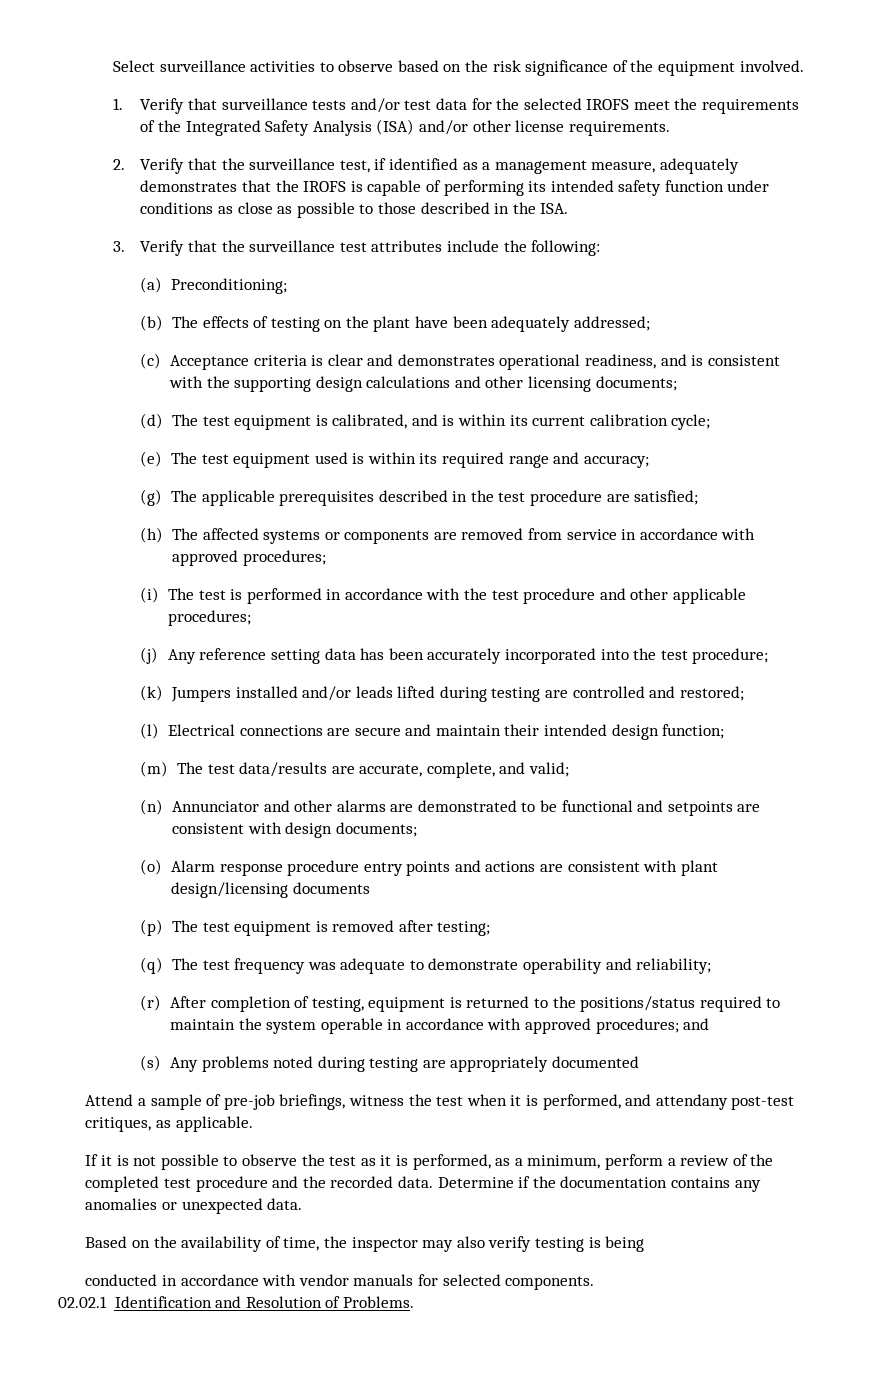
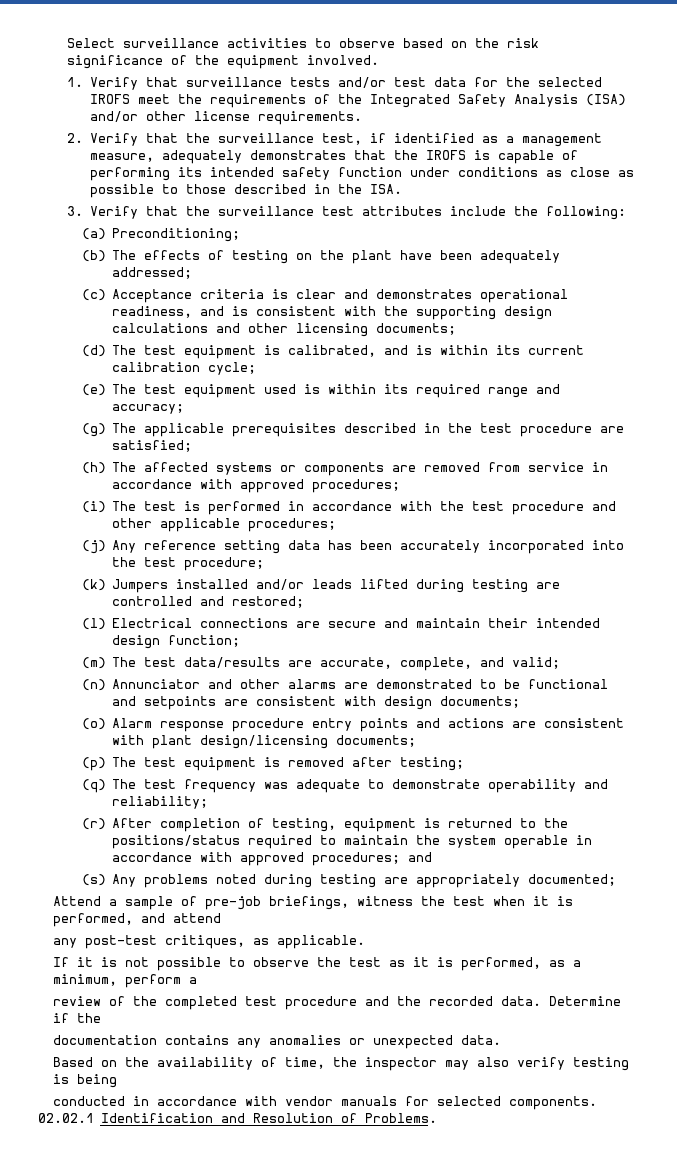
[292,882,370,894] documents -> [336,735,417,747] documents;
[552,1056,640,1068] documented -> [528,874,617,886] documented;
[655,1094,728,1110] attendany -> [172,913,221,923] [52,938,77,948] attend // any
(676, 1162) none -> (197, 980) //
(556, 1182) none -> (101, 1018) //

